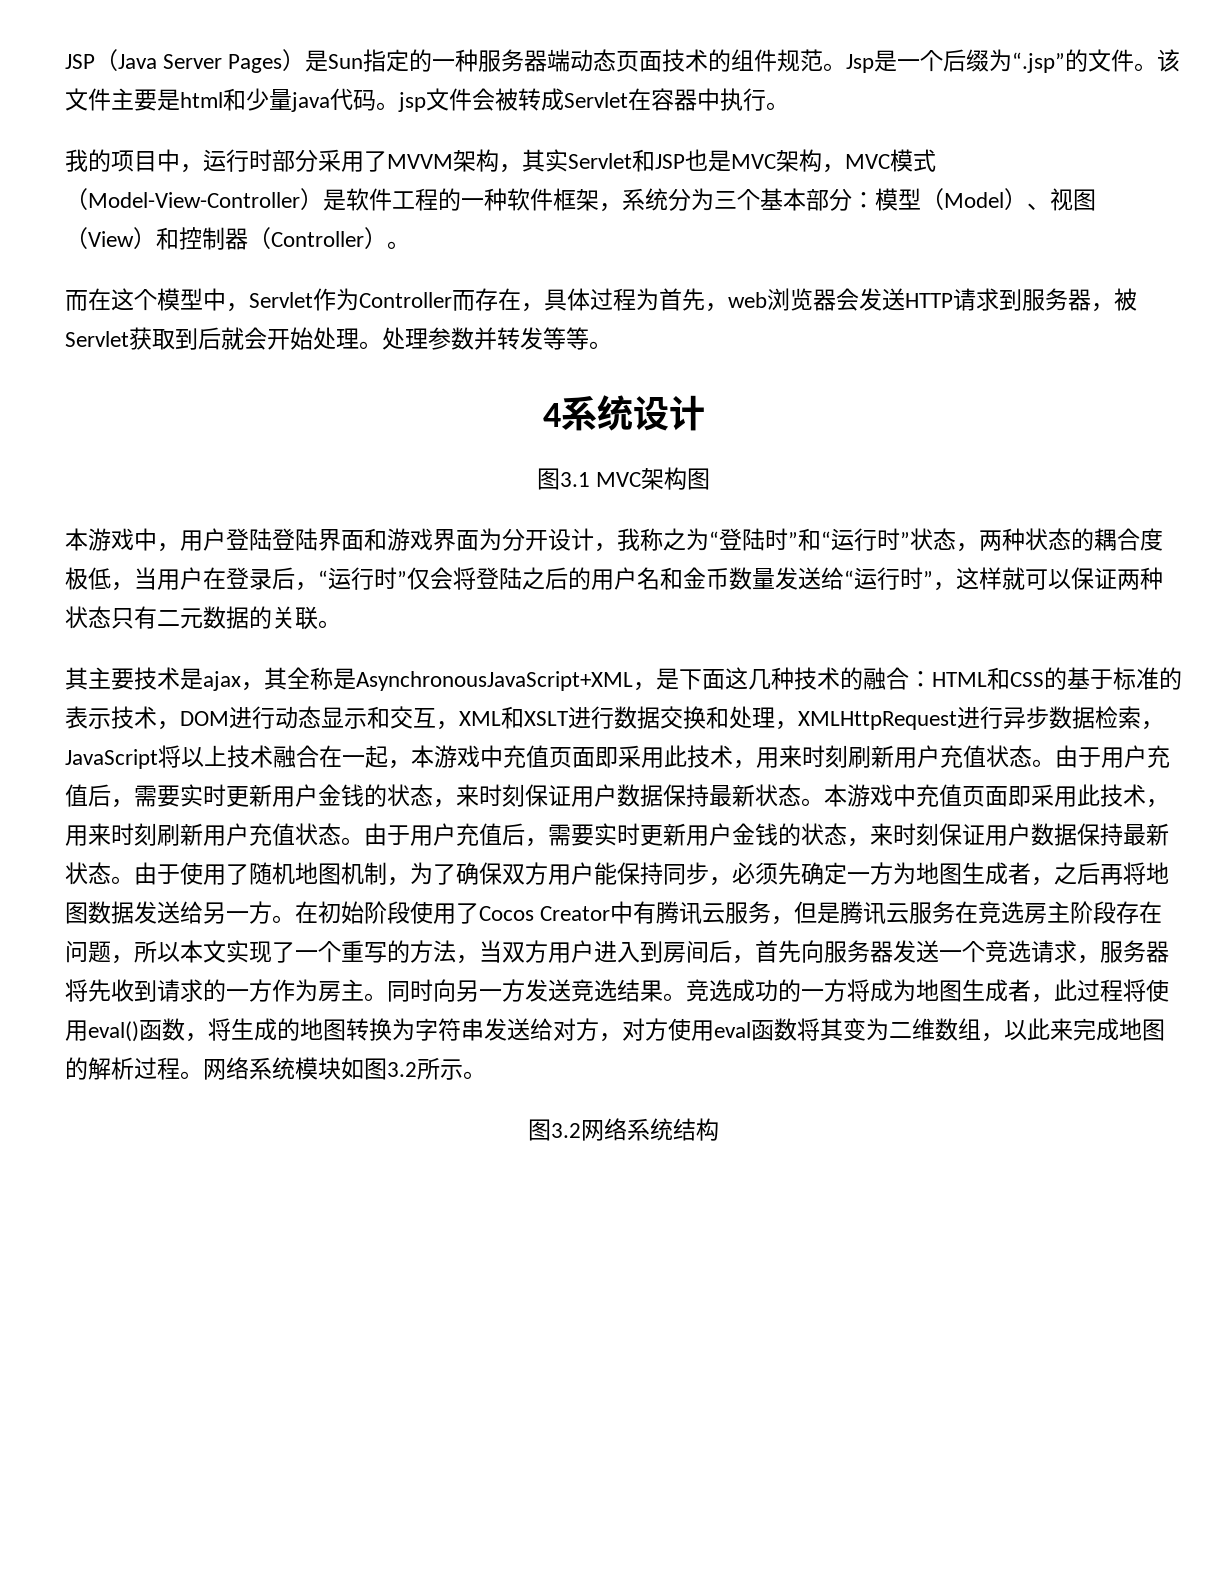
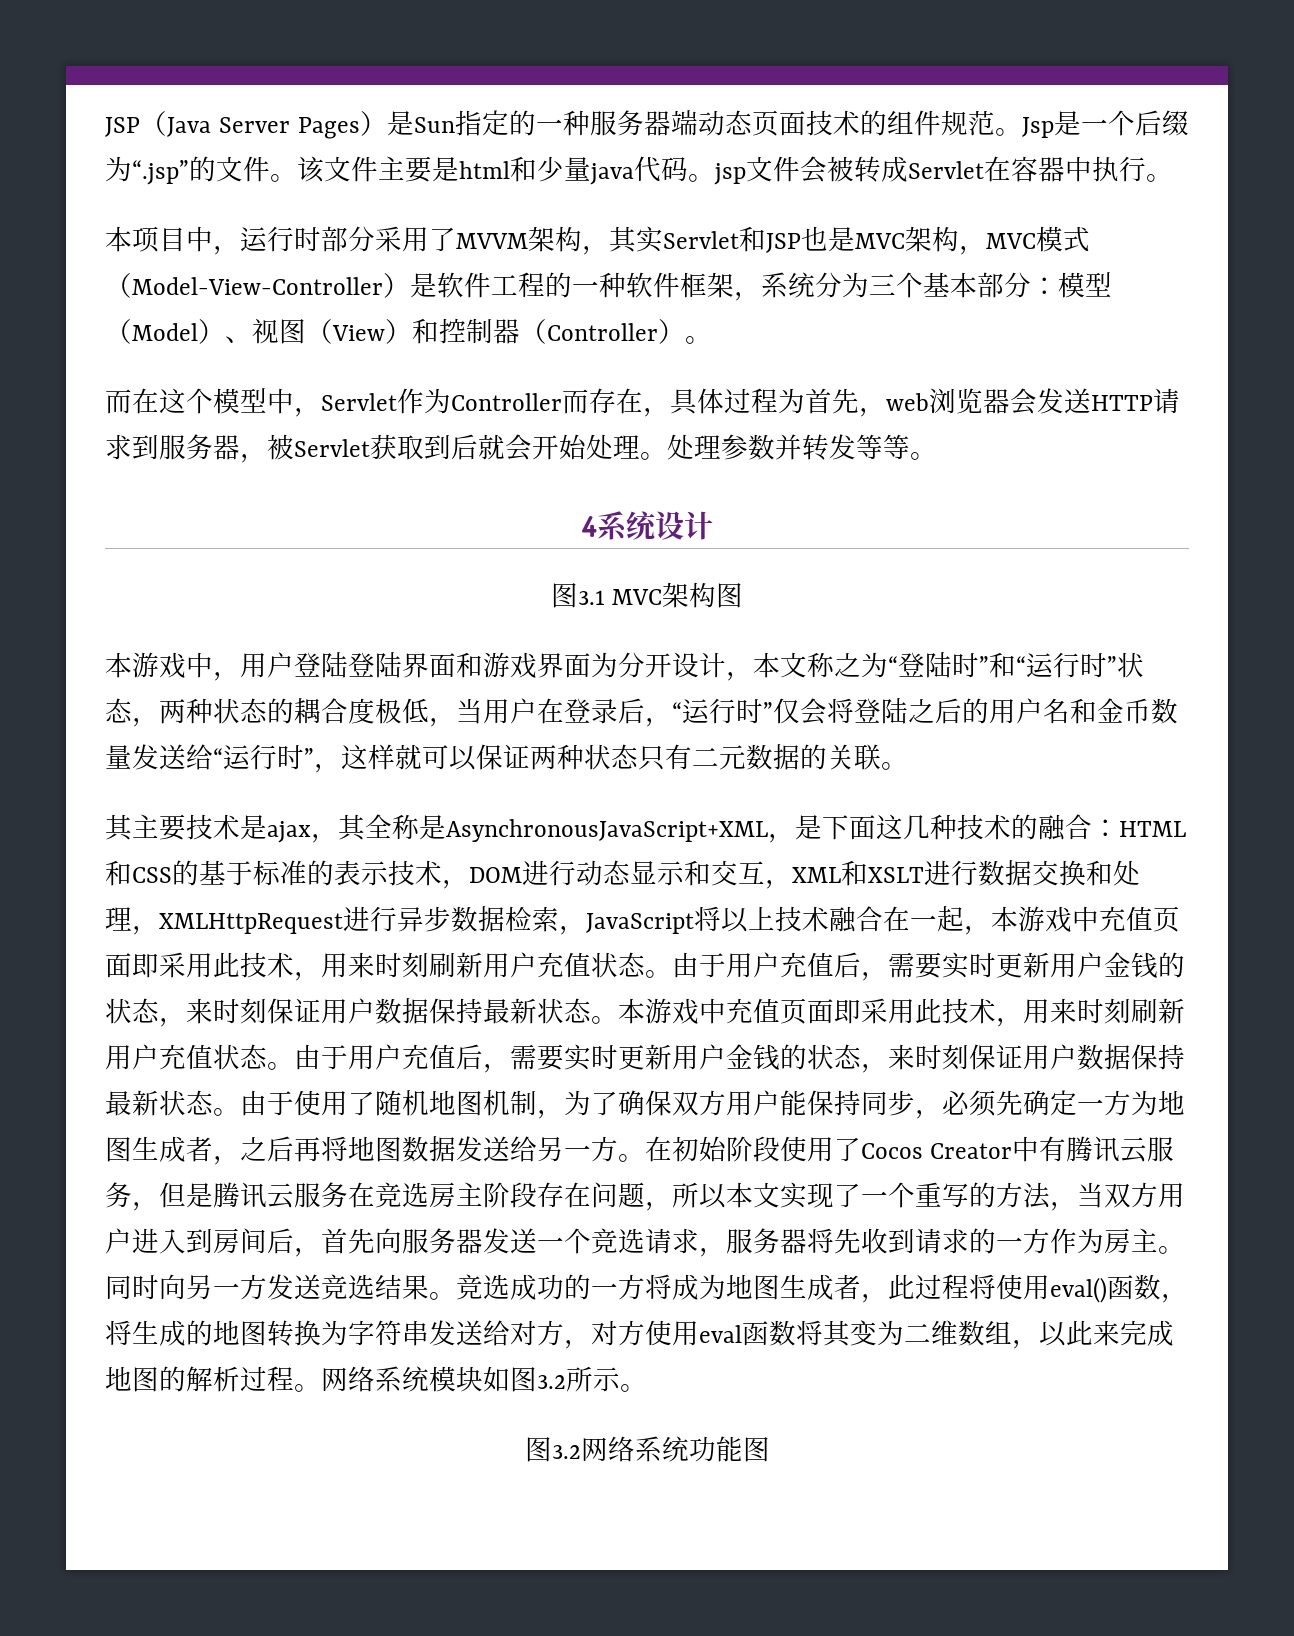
[65,149,111,172] 我的 -> [105,226,132,252] 本
[617,528,640,551] 我 -> [753,652,807,678] 本文
[673,1118,719,1141] 结构 -> [688,1436,770,1462] 功能图

